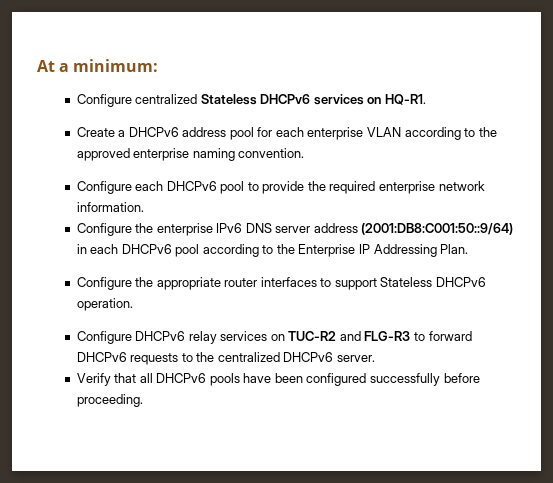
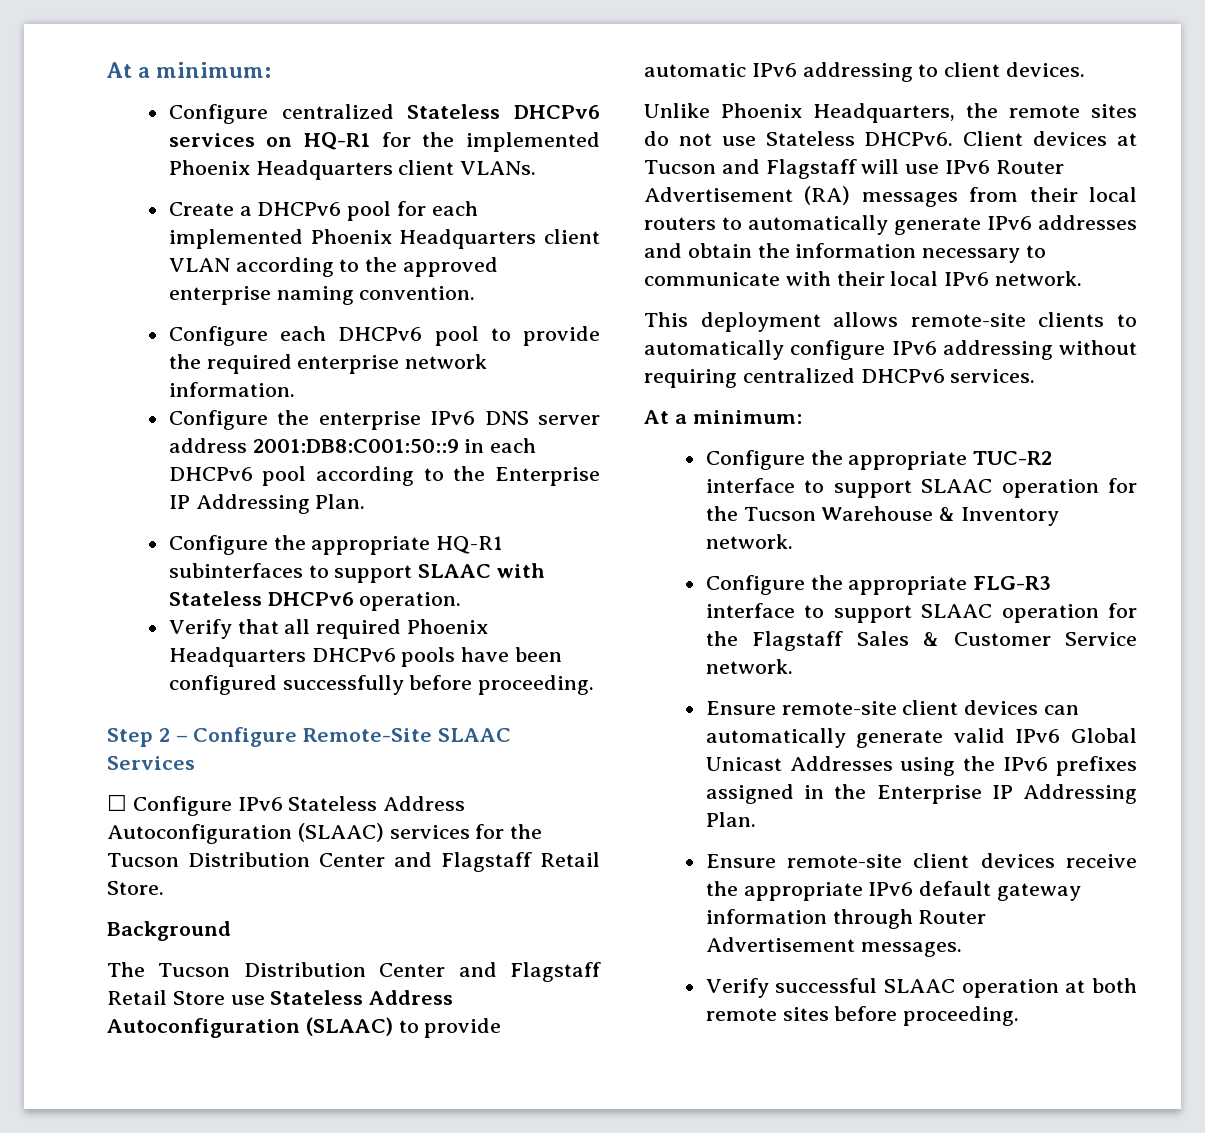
[384,94,426,105] HQ-R1. -> [304,132,600,152] [168,160,537,180] HQ-R1 for the implemented Phoenix Headquarters client VLANs.
[182,127,227,137] address -> (342, 209) none
[307,127,364,140] enterprise -> [168,229,600,249] implemented Phoenix Headquarters client
[361,223,514,235] (2001:DB8:C001:50::9/64) -> [252,439,459,453] 2001:DB8:C001:50::9
[224,277,486,290] [76,298,133,311] [76,331,472,344] [76,352,375,365] router interfaces to support Stateless DHCPv6 operation. // Configure DHCPv6 relay services on TUC-R2 and FLG-R3 to forward DHCPv6 requests to the centralized DHCPv6 server. -> [436,536,503,554] [168,563,545,583] [168,591,462,611] HQ-R1 subinterfaces to support SLAAC with Stateless DHCPv6 operation.
(153, 378) none -> [316,619,488,639] [168,647,306,667] required Phoenix Headquarters
(143, 400) none -> [107,727,512,747] [107,756,195,770] [107,794,466,816] [107,823,543,844] [107,852,600,872] [107,881,164,895] [107,921,231,941] [107,962,601,982] [107,990,454,1005] [107,1017,502,1038] [644,62,1086,82] [644,103,1137,123] [644,131,1137,146] [644,159,1064,179] [644,186,1137,207] [644,215,1137,235] [644,243,1047,263] [644,271,1083,286] [644,312,1137,332] [644,340,1137,360] [644,368,1036,388] [644,410,802,424] [705,450,1053,470] [705,478,1137,498] [705,506,1059,526] [705,534,793,549] [705,575,1052,595] [705,603,1137,623] [705,631,1137,651] [705,659,793,674] [705,700,1079,715] [705,728,1137,748] [705,756,1137,776] [705,784,1137,804] [705,812,756,827] [705,853,1137,868] [705,881,1081,901] [705,909,987,929] [705,937,962,957] [705,978,1137,998] [705,1006,1020,1026] // Step 2 – Configure Remote-Site SLAAC Services // ☐ Configure IPv6 Stateless Address Autoconfiguration (SLAAC) services for the Tucson Distribution Center and Flagstaff Retail Store. // Background // The Tucson Distribution Center and Flagstaff Retail Store use Stateless Address Autoconfiguration (SLAAC) to provide automatic IPv6 addressing to client devices. // Unlike Phoenix Headquarters, the remote sites do not use Stateless DHCPv6. Client devices at Tucson and Flagstaff will use IPv6 Router Advertisement (RA) messages from their local routers to automatically generate IPv6 addresses and obtain the information necessary to communicate with their local IPv6 network. // This deployment allows remote-site clients to automatically configure IPv6 addressing without requiring centralized DHCPv6 services. // At a minimum: // Configure the appropriate TUC-R2 interface to support SLAAC operation for the Tucson Warehouse & Inventory network. // Configure the appropriate FLG-R3 interface to support SLAAC operation for the Flagstaff Sales & Customer Service network. // Ensure remote-site client devices can automatically generate valid IPv6 Global Unicast Addresses using the IPv6 prefixes assigned in the Enterprise IP Addressing Plan. // Ensure remote-site client devices receive the appropriate IPv6 default gateway information through Router Advertisement messages. // Verify successful SLAAC operation at both remote sites before proceeding.

